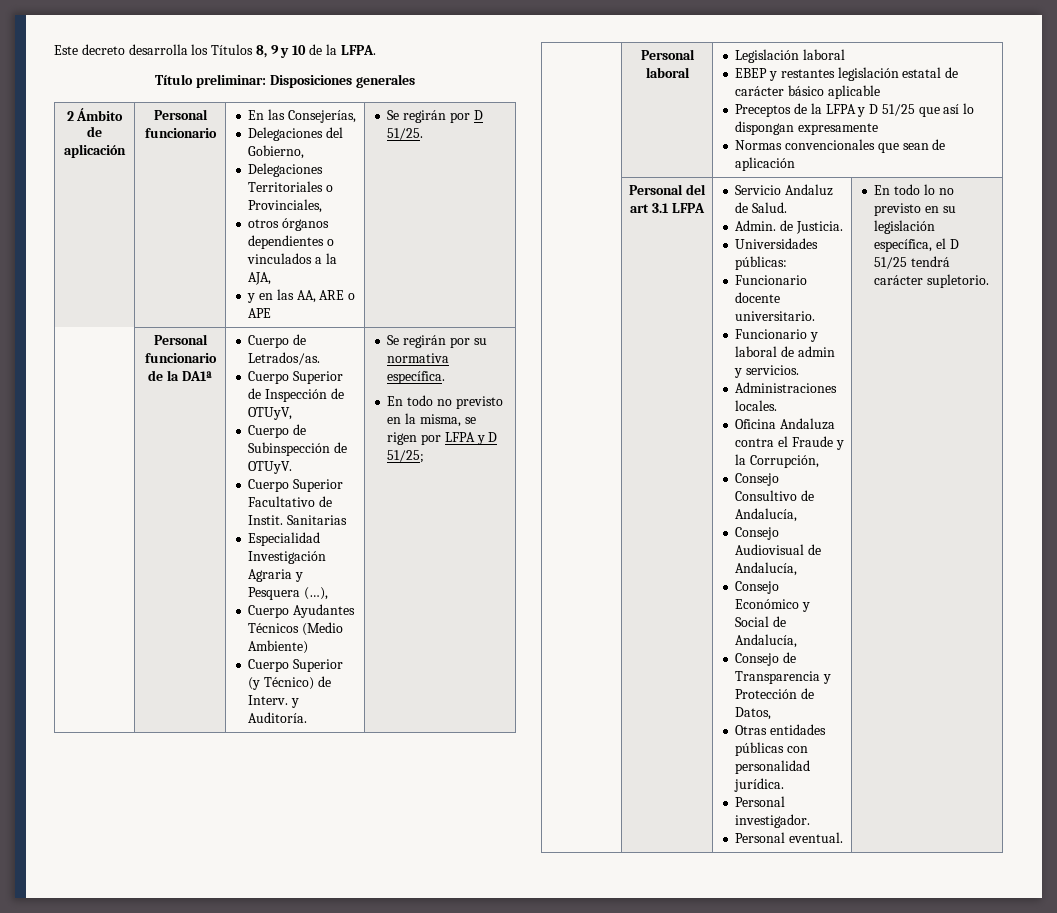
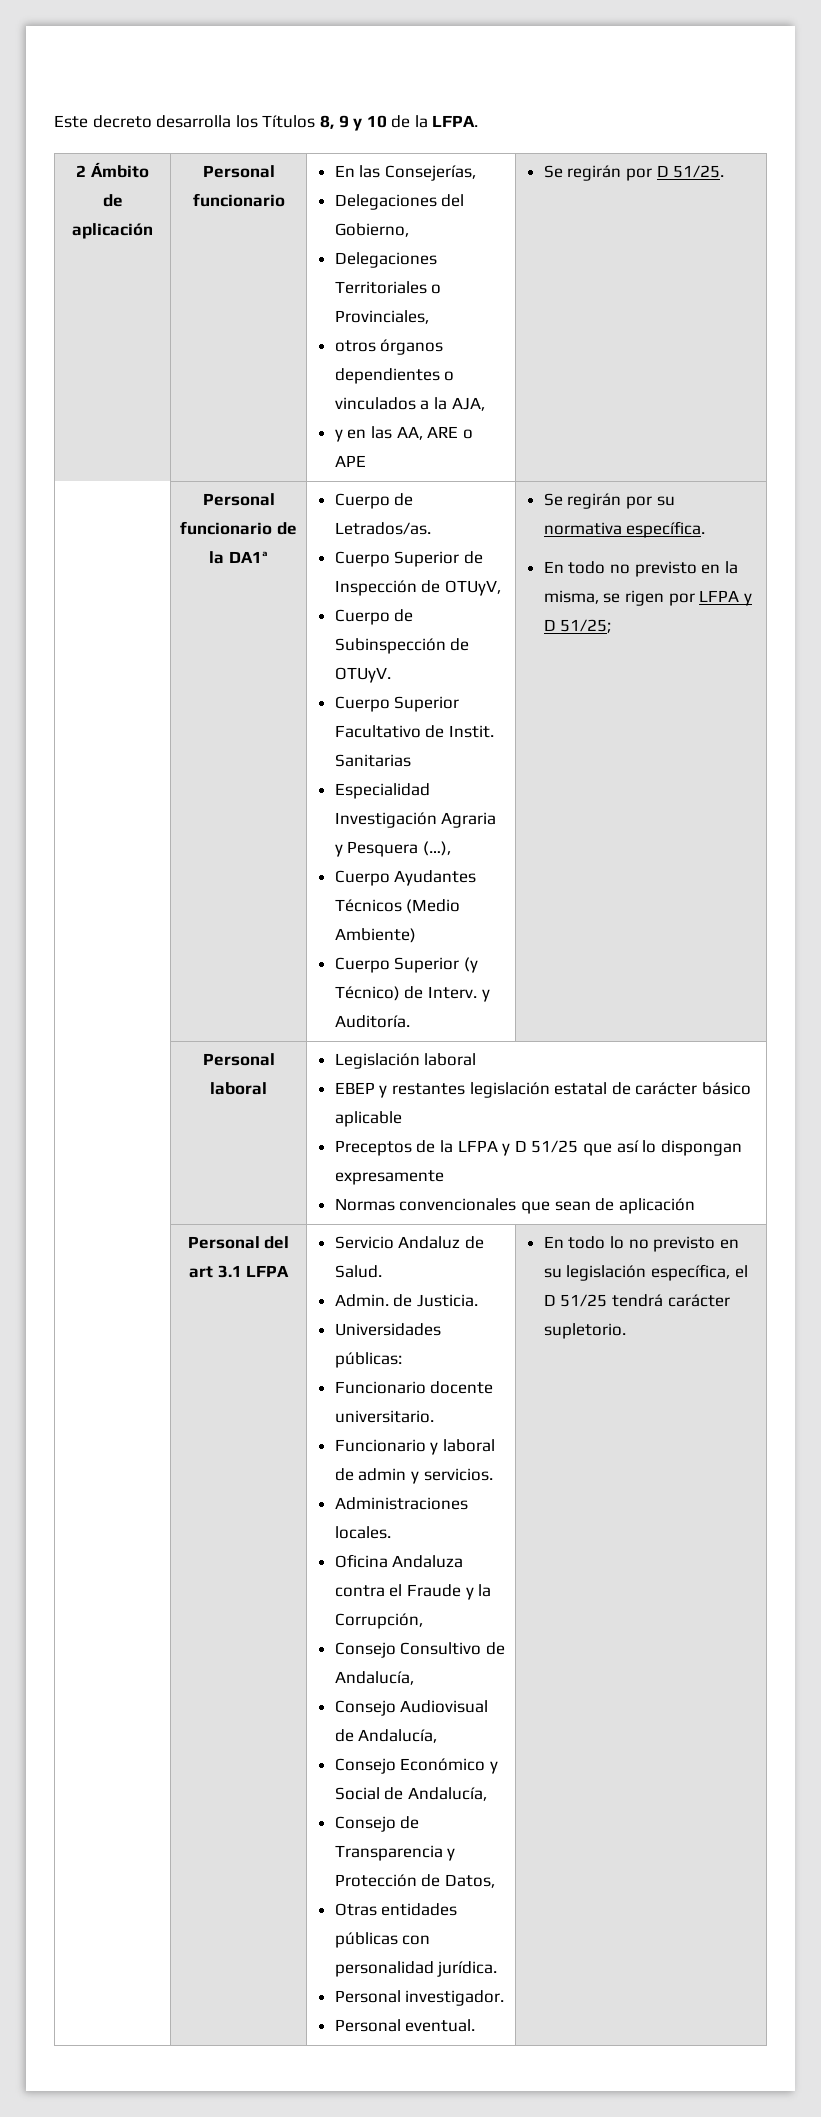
[155,74,415,88] // Título preliminar: Disposiciones generales -> (479, 121) none

